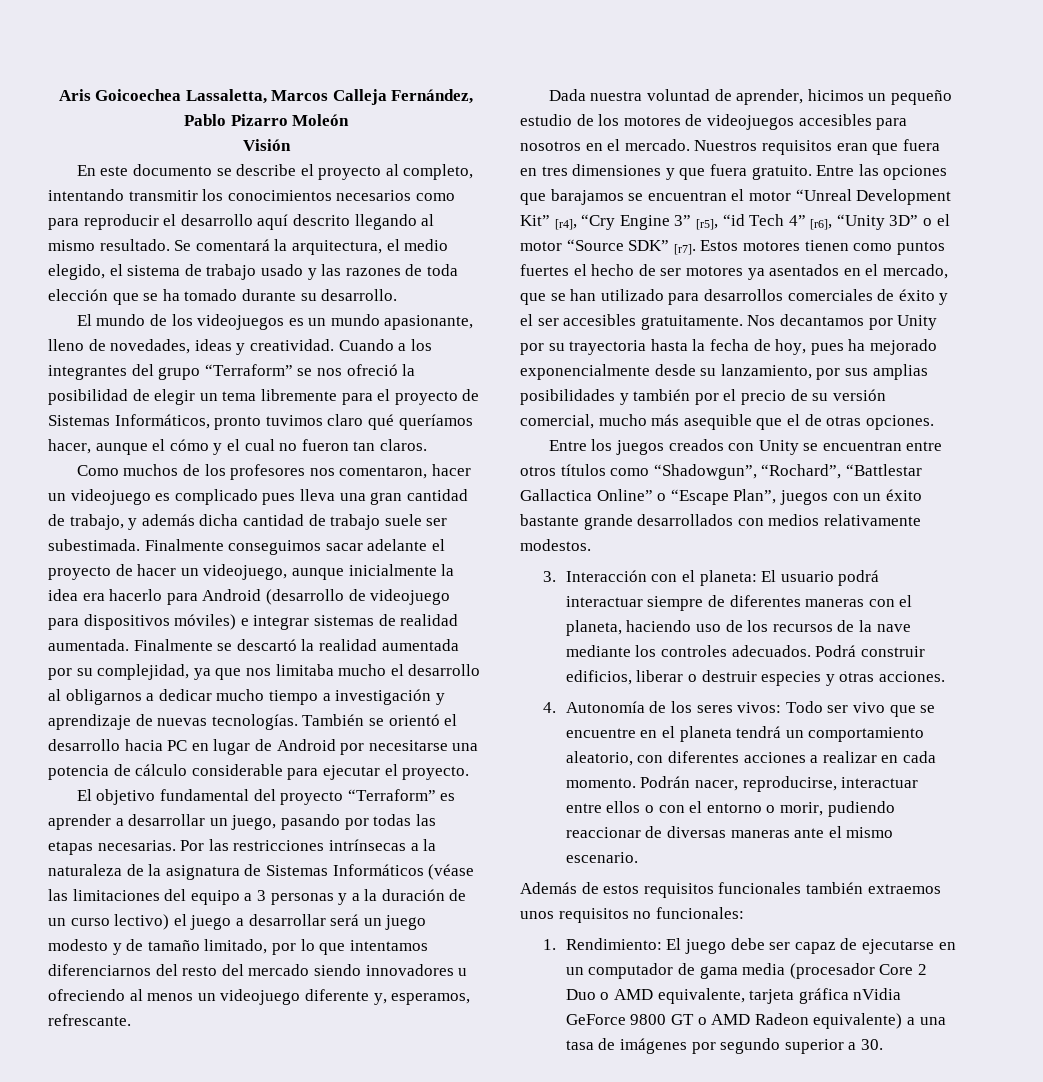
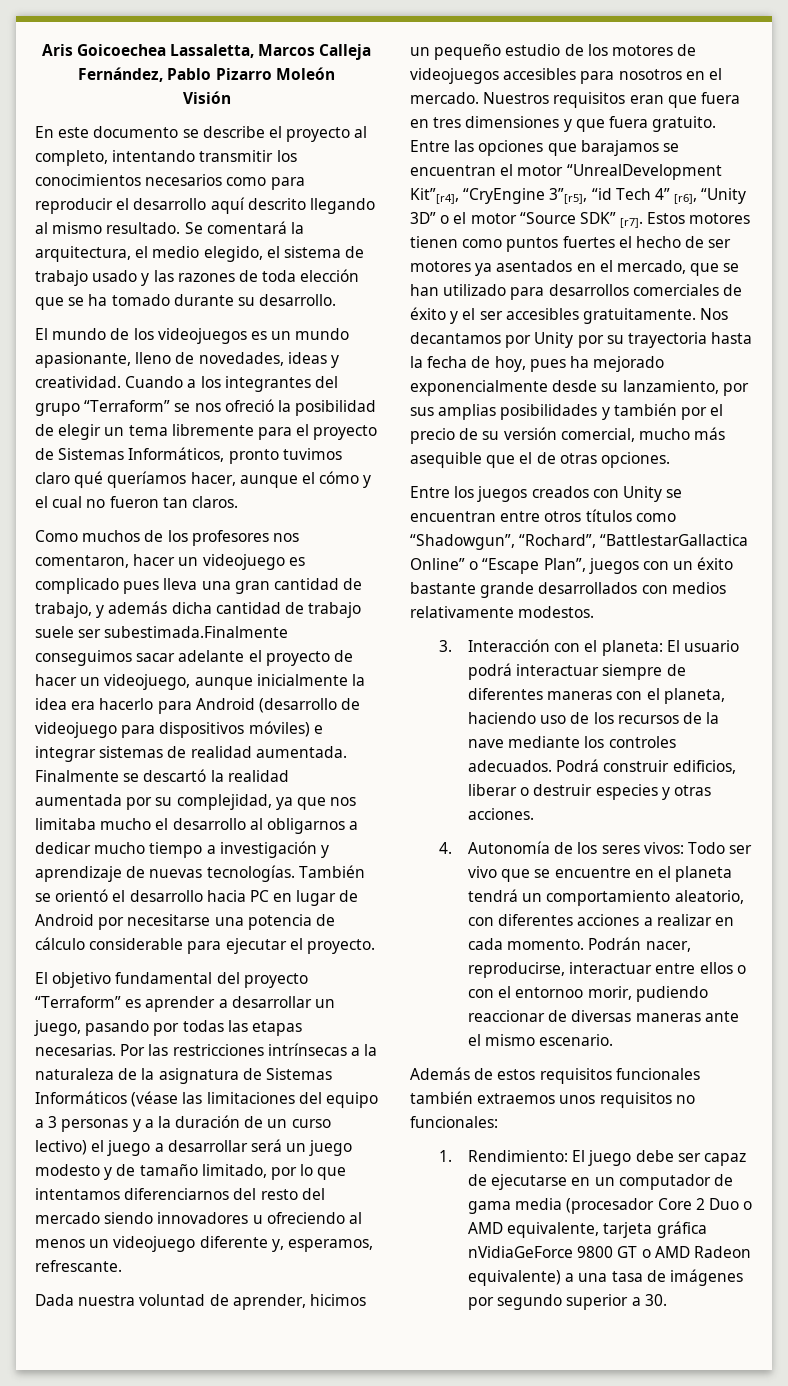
[48,539,224,551] subestimada. Finalmente -> [104,626,289,638] subestimada.Finalmente
[795,189,952,205] [520,214,718,230] “Unreal Development Kit” [r4], “Cry Engine 3” [r5], -> [566,164,722,180] [410,188,588,204] “UnrealDevelopment Kit”[r4], “CryEngine 3”[r5],
[845,464,922,476] [520,489,592,501] “Battlestar Gallactica -> [600,534,749,546] “BattlestarGallactica
[706,803,776,813] entorno o -> [515,987,584,998] entornoo
[853,988,902,1000] [565,1014,626,1025] nVidia GeForce -> [467,1246,573,1258] nVidiaGeForce

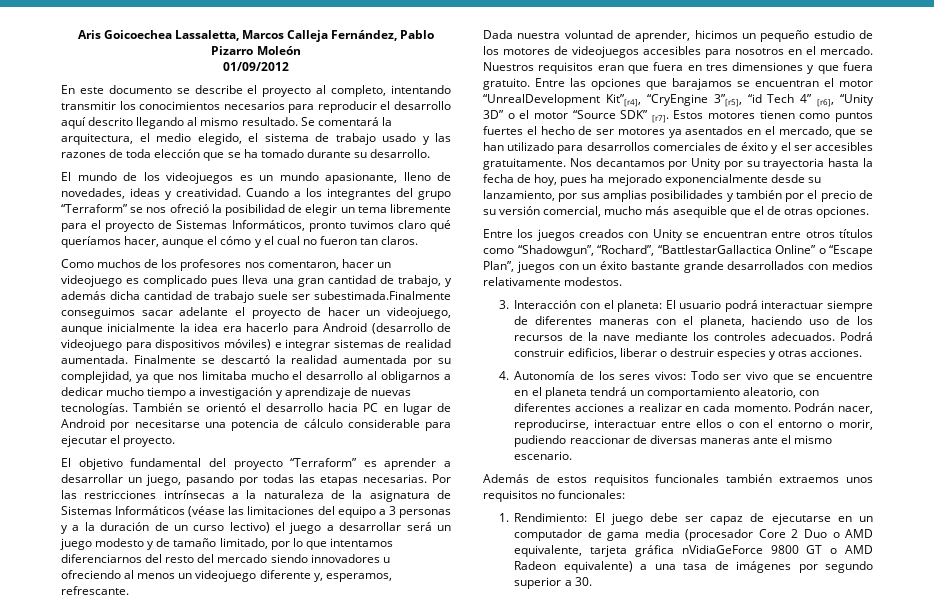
[182,91,231,104] Visión -> [223,62,289,71] 01/09/2012
[226,177,267,186] como -> (285, 105) none
[515,987,584,998] entornoo -> [778,421,835,428] entorno o

